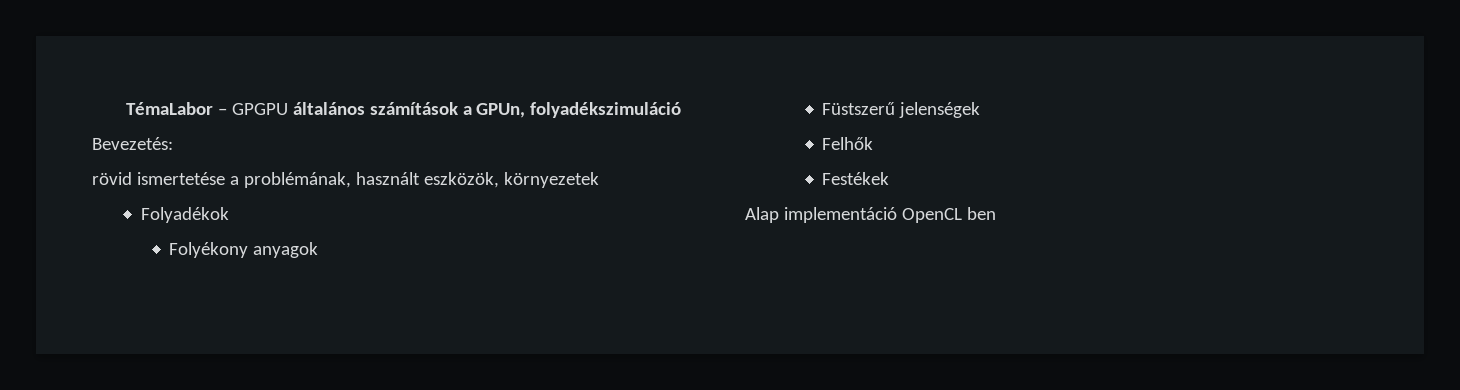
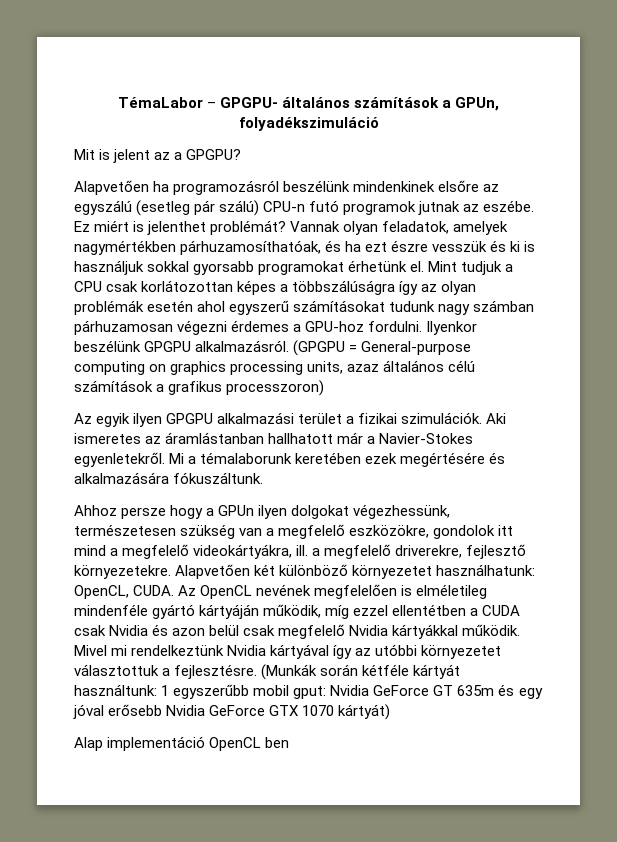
[231,103,288,115] GPGPU -> [219,97,278,108] GPGPU-
[92,137,173,150] [92,172,599,188] [140,207,229,223] [169,242,319,258] [822,102,981,118] [822,137,874,150] [822,172,890,185] Bevezetés: // rövid ismertetése a problémának, használt eszközök, környezetek // Folyadékok // Folyékony anyagok // Füstszerű jelenségek // Felhők // Festékek -> [74,149,242,163] [74,180,500,195] [74,200,535,216] [74,220,509,235] [74,240,536,255] [74,260,514,275] [74,280,477,295] [74,300,535,315] [74,320,478,335] [74,340,472,356] [74,360,476,375] [74,380,325,396] [74,412,507,427] [74,432,474,444] [74,452,506,467] [74,472,264,484] [74,504,451,519] [74,524,514,539] [74,544,527,559] [74,564,536,579] [74,584,488,599] [74,604,521,619] [74,624,521,639] [74,644,502,659] [74,664,461,680] [74,684,543,699] [73,704,391,720] Mit is jelent az a GPGPU? // Alapvetően ha programozásról beszélünk mindenkinek elsőre az egyszálú (esetleg pár szálú) CPU-n futó programok jutnak az eszébe. Ez miért is jelenthet problémát? Vannak olyan feladatok, amelyek nagymértékben párhuzamosíthatóak, és ha ezt észre vesszük és ki is használjuk sokkal gyorsabb programokat érhetünk el. Mint tudjuk a CPU csak korlátozottan képes a többszálúságra így az olyan problémák esetén ahol egyszerű számításokat tudunk nagy számban párhuzamosan végezni érdemes a GPU-hoz fordulni. Ilyenkor beszélünk GPGPU alkalmazásról. (GPGPU = General-purpose computing on graphics processing units, azaz általános célú számítások a grafikus processzoron) // Az egyik ilyen GPGPU alkalmazási terület a fizikai szimulációk. Aki ismeretes az áramlástanban hallhatott már a Navier-Stokes egyenletekről. Mi a témalaborunk keretében ezek megértésére és alkalmazására fókuszáltunk. // Ahhoz persze hogy a GPUn ilyen dolgokat végezhessünk, természetesen szükség van a megfelelő eszközökre, gondolok itt mind a megfelelő videokártyákra, ill. a megfelelő driverekre, fejlesztő környezetekre. Alapvetően két különböző környezetet használhatunk: OpenCL, CUDA. Az OpenCL nevének megfelelően is elméletileg mindenféle gyártó kártyáján működik, míg ezzel ellentétben a CUDA csak Nvidia és azon belül csak megfelelő Nvidia kártyákkal működik. Mivel mi rendelkeztünk Nvidia kártyával így az utóbbi környezetet választottuk a fejlesztésre. (Munkák során kétféle kártyát használtunk: 1 egyszerűbb mobil gput: Nvidia GeForce GT 635m és egy jóval erősebb Nvidia GeForce GTX 1070 kártyát)

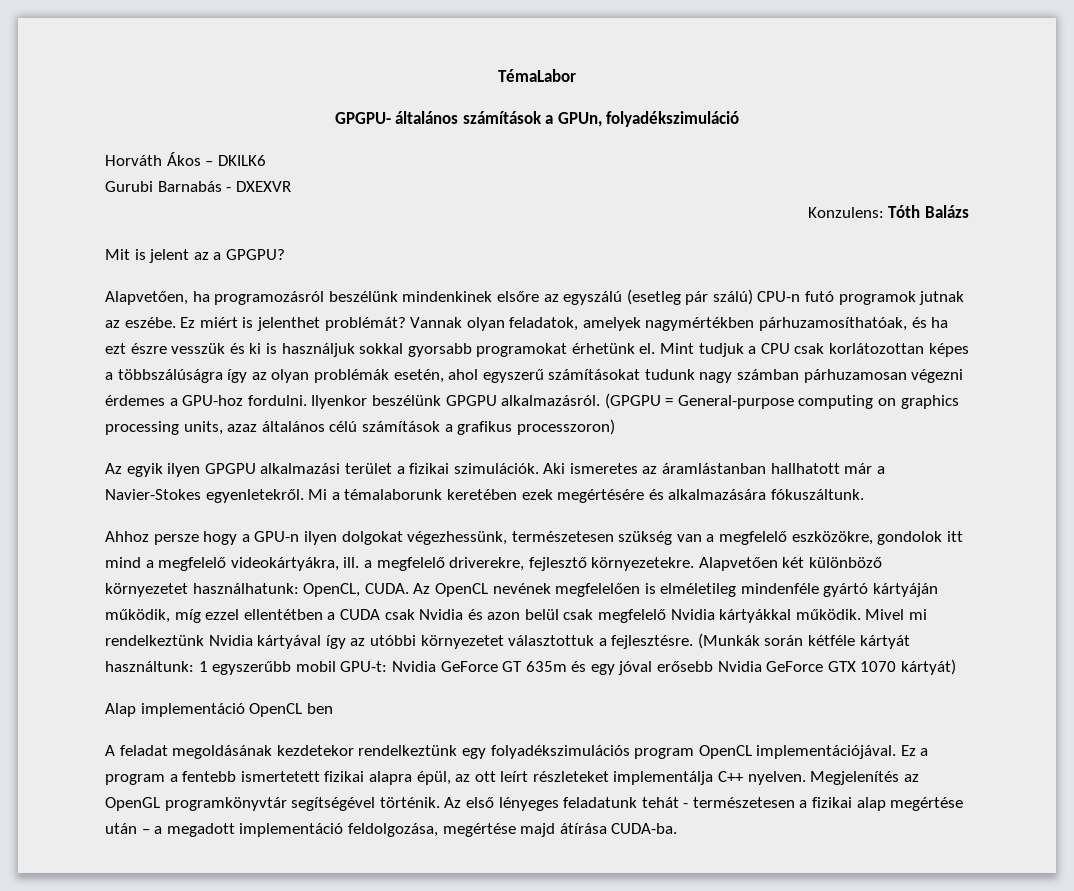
[206,102,216,108] – -> (576, 75) //
(379, 124) none -> [105,152,266,166] [105,181,291,192] [807,205,969,218] // Horváth Ákos – DKILK6 // Gurubi Barnabás - DXEXVR // Konzulens: Tóth Balázs
[74,180,149,195] Alapvetően -> [105,291,188,305] Alapvetően,
[147,300,194,312] esetén -> [393,369,444,383] esetén,
[218,505,255,516] GPUn -> [254,531,300,542] GPU-n
[293,686,327,699] gput: -> [340,661,388,672] GPU-t:
(290, 742) none -> [105,745,929,759] [105,771,919,785] [105,797,964,811] [105,823,678,837] // A feladat megoldásának kezdetekor rendelkeztünk egy folyadékszimulációs program OpenCL implementációjával. Ez a program a fentebb ismertetett fizikai alapra épül, az ott leírt részleteket implementálja C++ nyelven. Megjelenítés az OpenGL programkönyvtár segítségével történik. Az első lényeges feladatunk tehát - természetesen a fizikai alap megértése után – a megadott implementáció feldolgozása, megértése majd átírása CUDA-ba.

